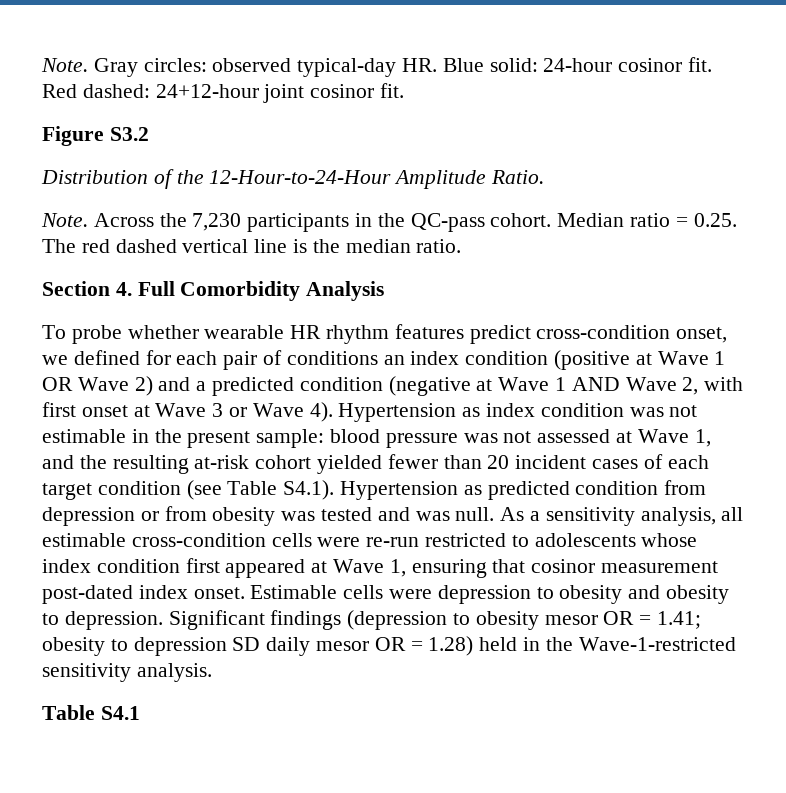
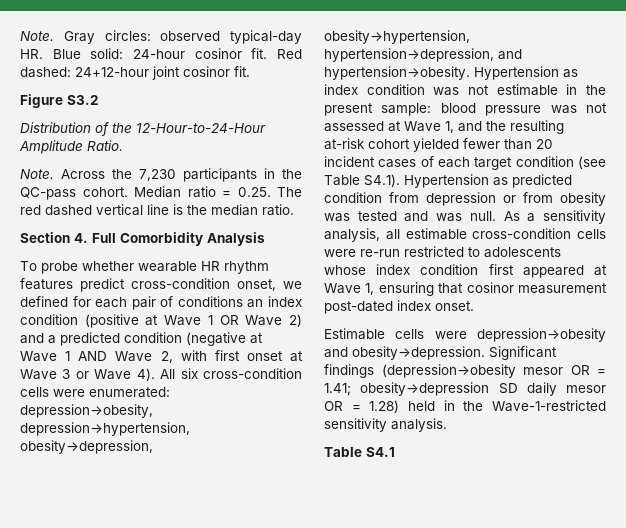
(333, 412) none -> [160,368,302,379] [20,387,170,398] [20,404,153,418] [20,422,190,436] [20,440,153,454] [324,30,470,44] [324,48,522,62] [324,66,470,80] All six cross-condition cells were enumerated: depression→obesity, depression→hypertension, obesity→depression, obesity→hypertension, hypertension→depression, and hypertension→obesity.
(245, 593) none -> (474, 306) //
[437,585,730,604] [42,610,539,630] depression to obesity and obesity to depression. Significant findings (depression to obesity -> [477,328,606,342] [324,346,557,360] [324,364,516,378] depression→obesity and obesity→depression. Significant findings (depression→obesity
[42,637,227,656] obesity to depression -> [360,382,490,396] obesity→depression

